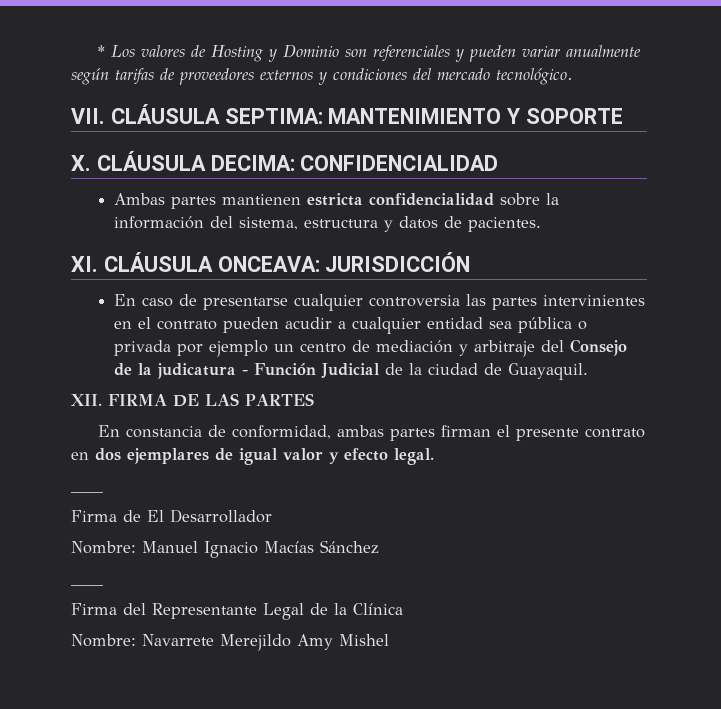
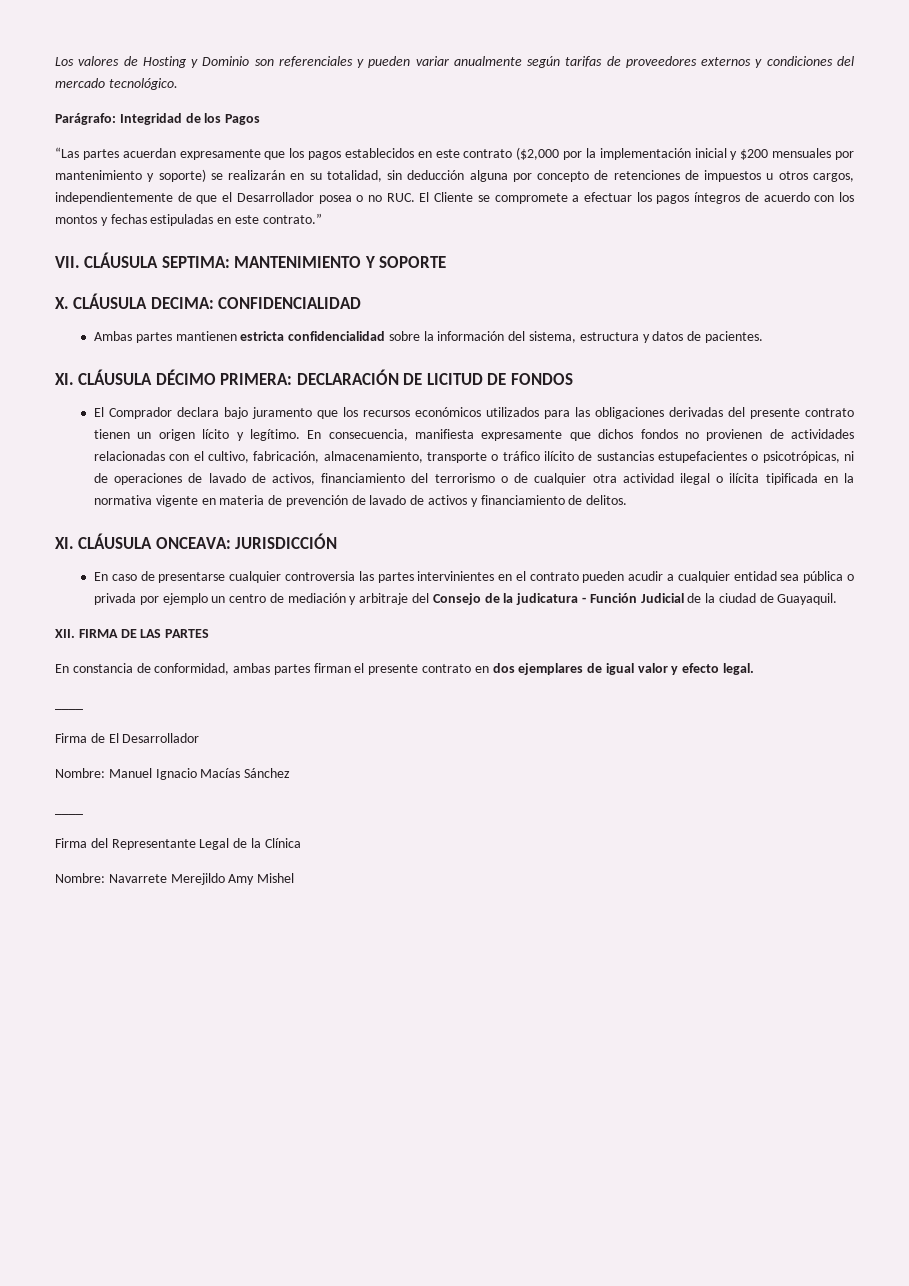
[97,45,105,57] * -> (55, 61) none
(573, 76) none -> [55,113,261,125] [55,147,855,160] [55,169,855,182] [55,192,854,204] [55,213,322,226] // Parágrafo: Integridad de los Pagos // “Las partes acuerdan expresamente que los pagos establecidos en este contrato ($2,000 por la implementación inicial y $200 mensuales por mantenimiento y soporte) se realizarán en su totalidad, sin deducción alguna por concepto de retenciones de impuestos u otros cargos, independientemente de que el Desarrollador posea o no RUC. El Cliente se compromete a efectuar los pagos íntegros de acuerdo con los montos y fechas estipuladas en este contrato.”
(542, 224) none -> [55,369,573,385] [94,407,854,419] [94,429,854,441] [94,451,854,463] [94,473,855,485] [94,495,628,507] // XI. CLÁUSULA DÉCIMO PRIMERA: DECLARACIÓN DE LICITUD DE FONDOS // El Comprador declara bajo juramento que los recursos económicos utilizados para las obligaciones derivadas del presente contrato tienen un origen lícito y legítimo. En consecuencia, manifiesta expresamente que dichos fondos no provienen de actividades relacionadas con el cultivo, fabricación, almacenamiento, transporte o tráfico ilícito de sustancias estupefacientes o psicotrópicas, ni de operaciones de lavado de activos, financiamiento del terrorismo o de cualquier otra actividad ilegal o ilícita tipificada en la normativa vigente en materia de prevención de lavado de activos y financiamiento de delitos.

